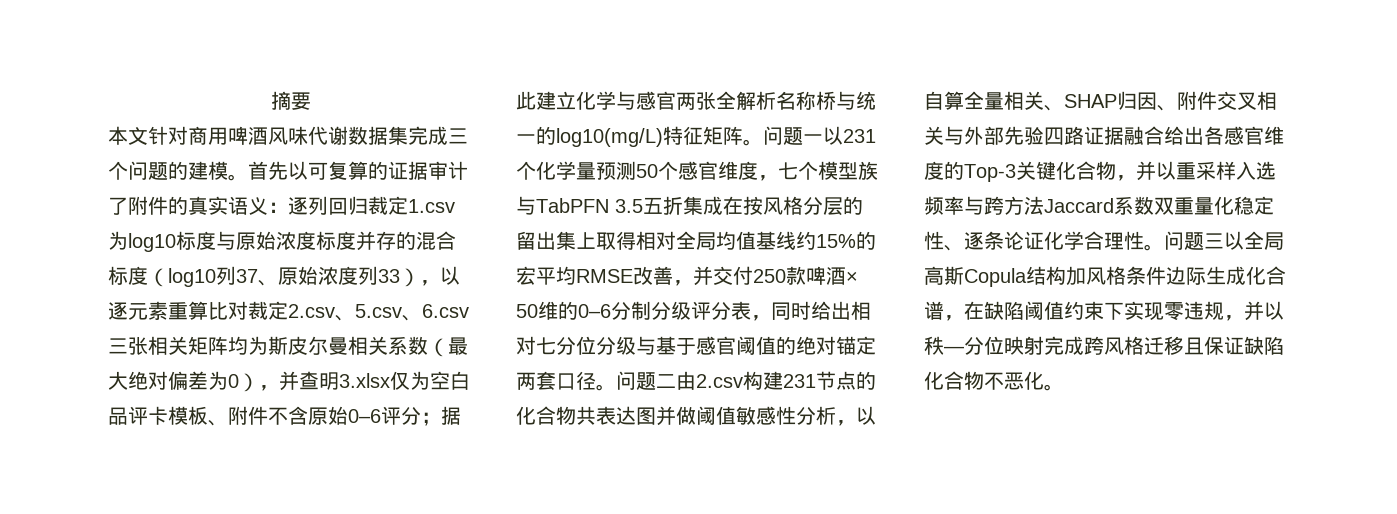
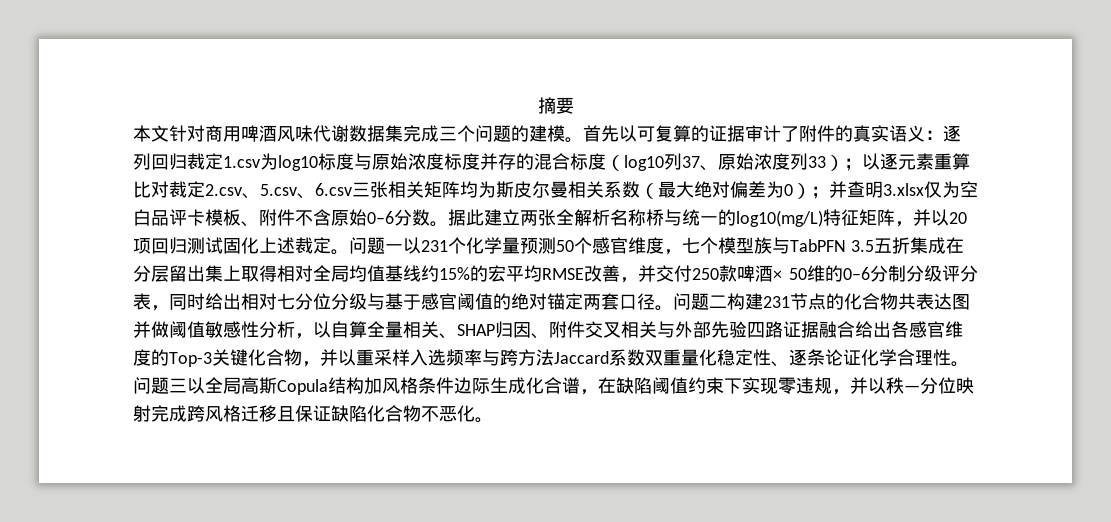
[420,280,440,286] ， -> [844,158,862,171] ；
[259,385,279,391] ， -> [811,186,829,199] ；
[381,406,441,426] 评分； -> [394,209,448,227] 分数。
[576,91,676,110] 化学与感官 -> (520, 217) none
(743, 135) none -> [895,209,967,227] [133,237,331,254] ，并以20项回归测试固化上述裁定
[743,196,863,216] 按风格分层的 -> [133,265,169,282] 分层
[676,371,743,390] 由2.csv -> (727, 301) none

